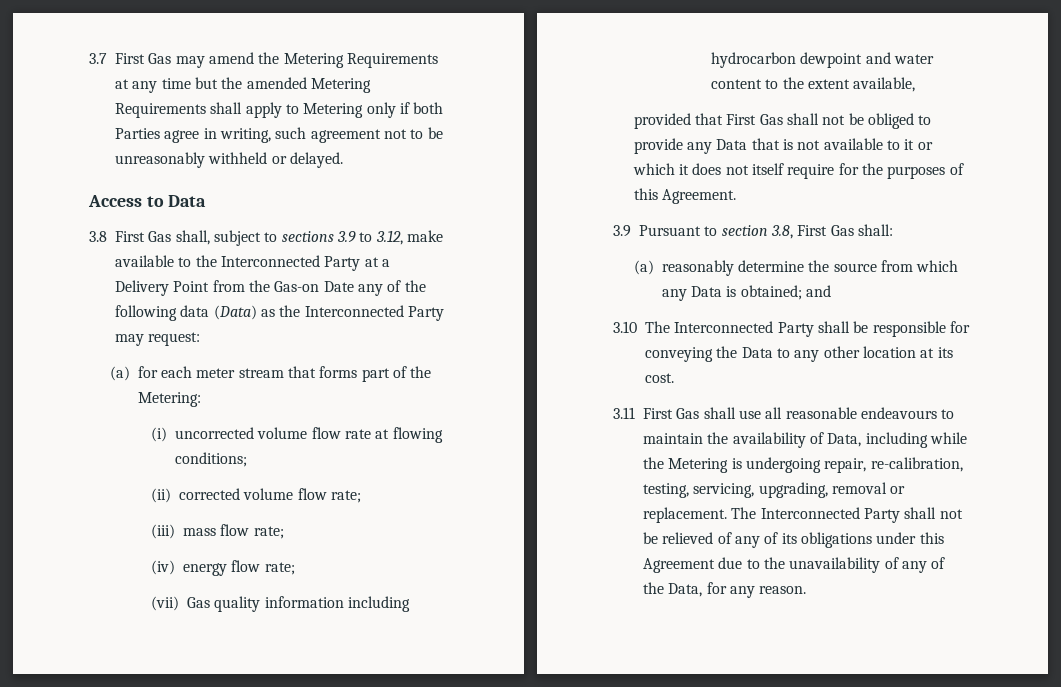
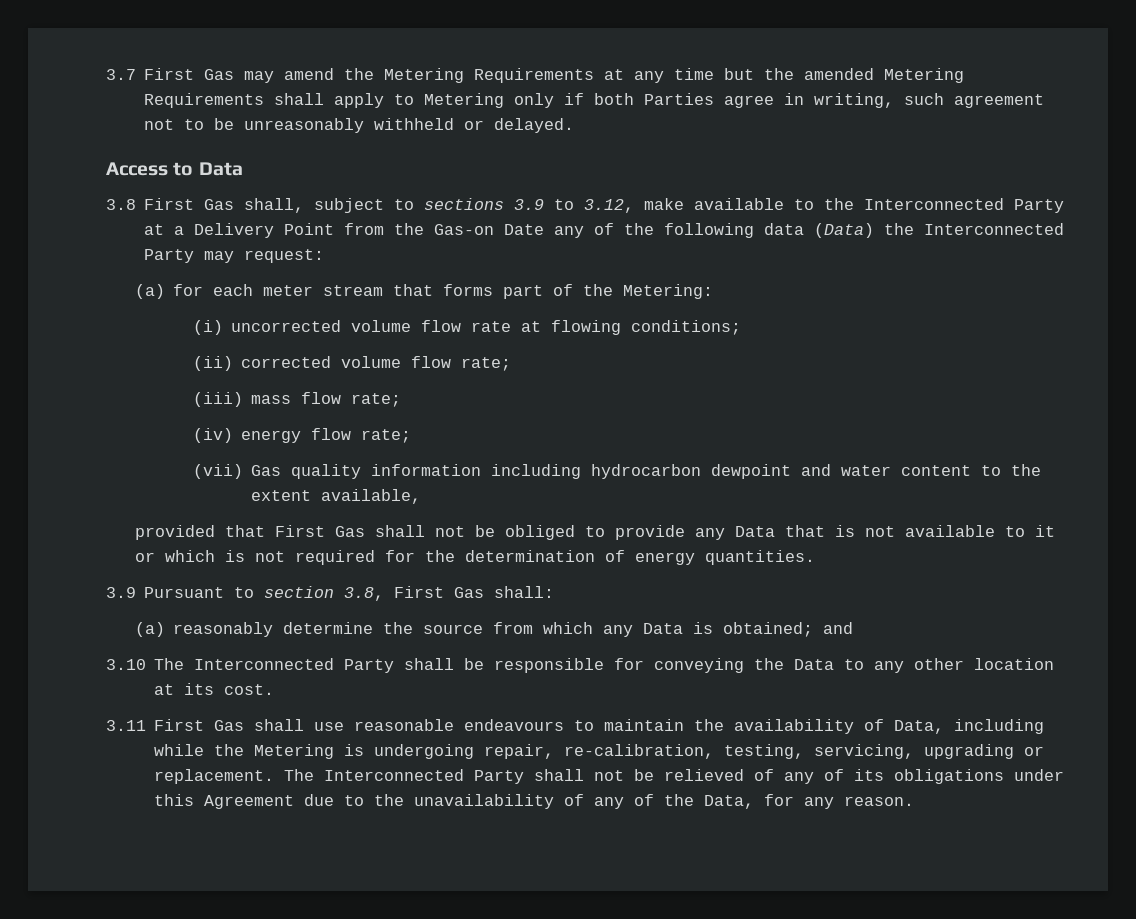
[260,309,275,317] as -> (875, 230) none
[679,163,964,179] [633,188,737,204] it does not itself require for the purposes of this Agreement. -> [224,550,815,565] is not required for the determination of energy quantities.
[765,407,783,419] all -> (345, 726) none
[758,482,887,498] upgrading, removal -> [924,744,1015,759] upgrading

